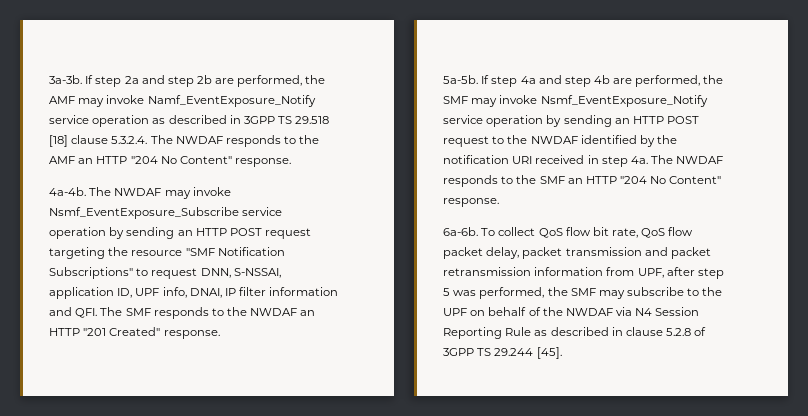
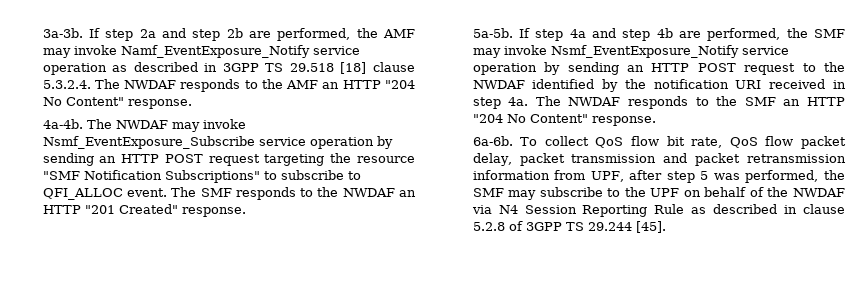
[151,268,281,279] [49,287,338,299] [49,307,98,318] request DNN, S-NSSAI, application ID, UPF info, DNAI, IP filter information and QFI. -> [280,170,361,180] [42,188,167,200] subscribe to QFI_ALLOC event.

